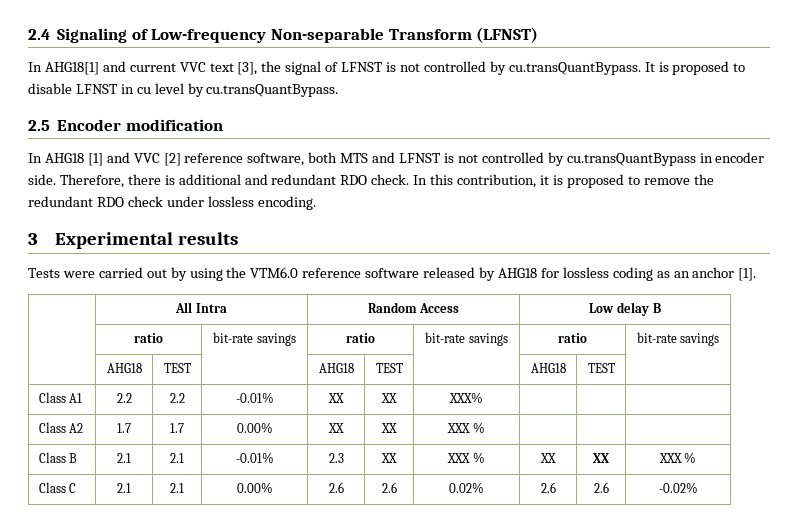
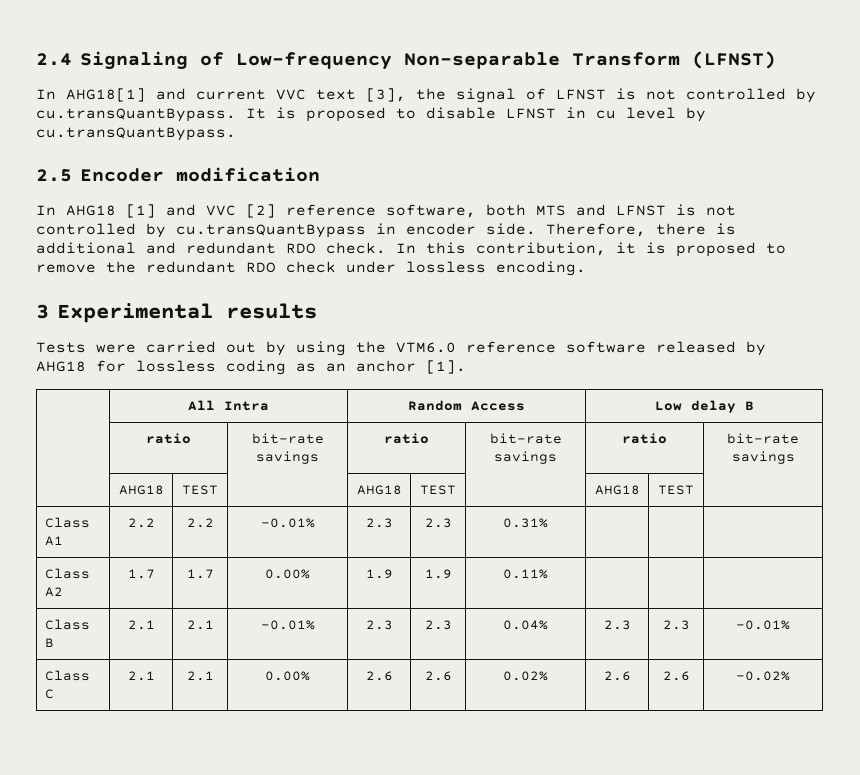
[328,393,344,403] [381,393,397,403] [449,392,483,403] XX | XX | XXX% -> [365,518,393,528] [424,518,452,528] [503,518,548,528] 2.3 | 2.3 | 0.31%
[328,423,344,433] [381,423,397,433] [447,422,485,433] XX | XX | XXX % -> [365,569,393,579] [424,569,452,579] [503,569,548,579] 1.9 | 1.9 | 0.11%
[381,453,397,463] [447,452,485,463] [540,453,556,463] [593,453,609,463] [658,452,697,463] XX | XXX % | XX | XX | XXX % -> [424,620,452,630] [503,620,548,630] [603,620,631,630] [662,620,690,630] [736,620,790,630] 2.3 | 0.04% | 2.3 | 2.3 | -0.01%

